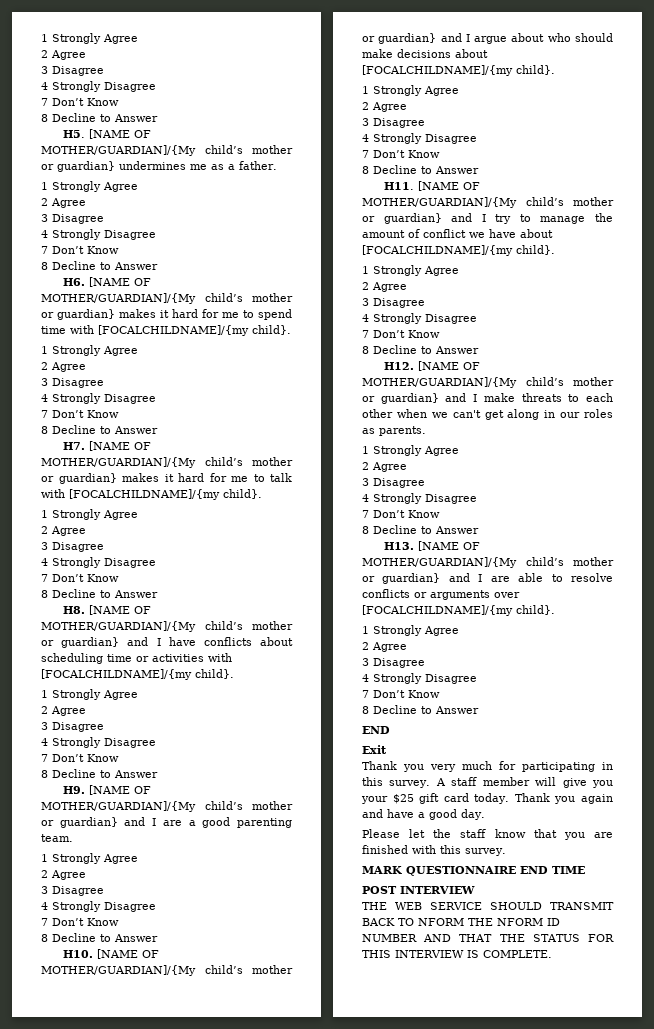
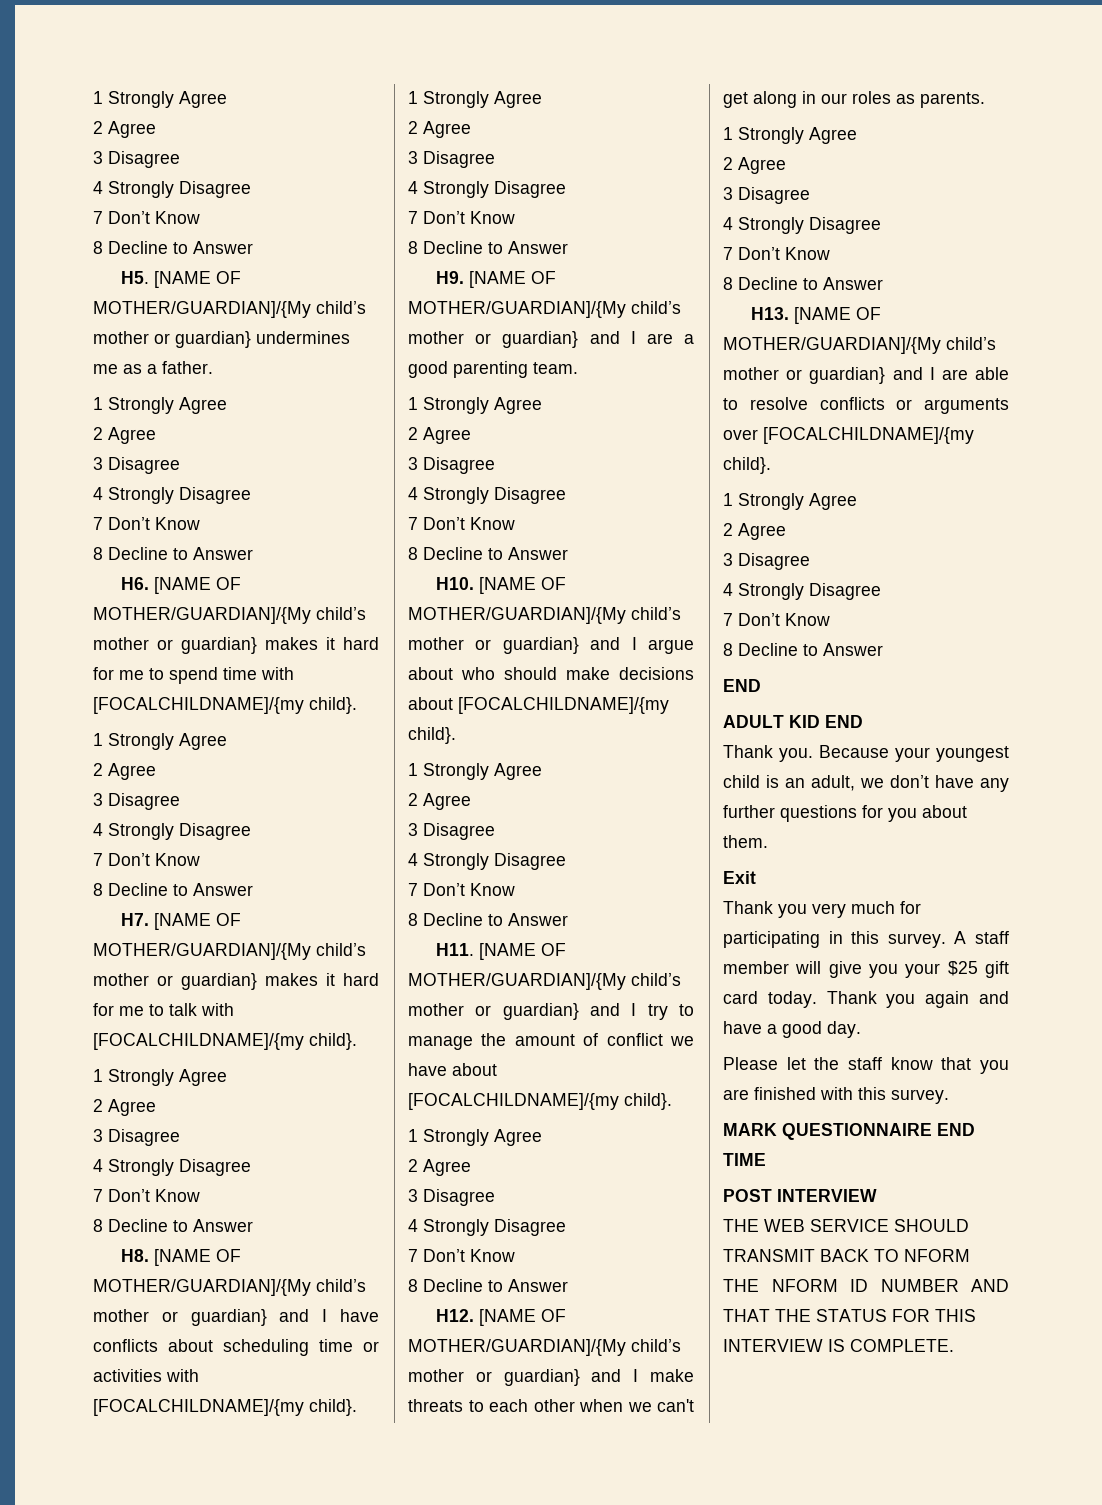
(390, 730) none -> [723,715,863,728] [723,745,1009,762] [723,775,1009,792] [723,805,967,822] [723,835,768,848] // ADULT KID END // Thank you. Because your youngest child is an adult, we don’t have any further questions for you about them.

